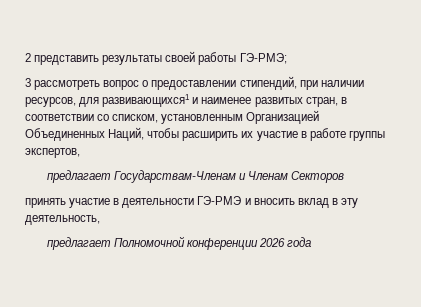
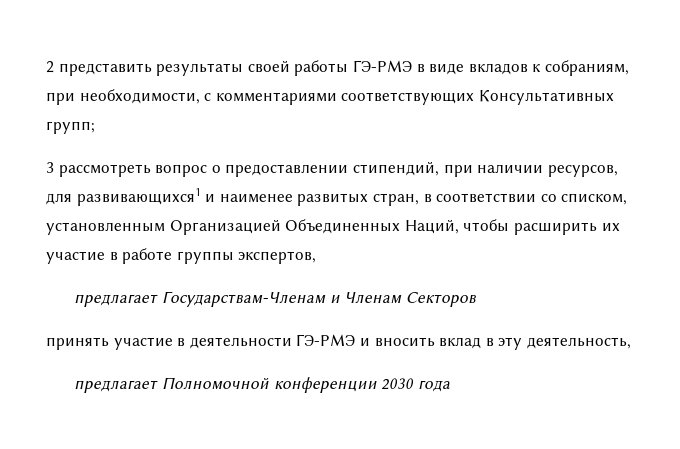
[239,53,287,64] ГЭ-РМЭ; -> [352,60,629,76] [46,89,614,105] [46,121,95,134] ГЭ-РМЭ в виде вкладов к собраниям, при необходимости, с комментариями соответствующих Консультативных групп;
[259,238,286,247] 2026 -> [381,378,415,390] 2030

